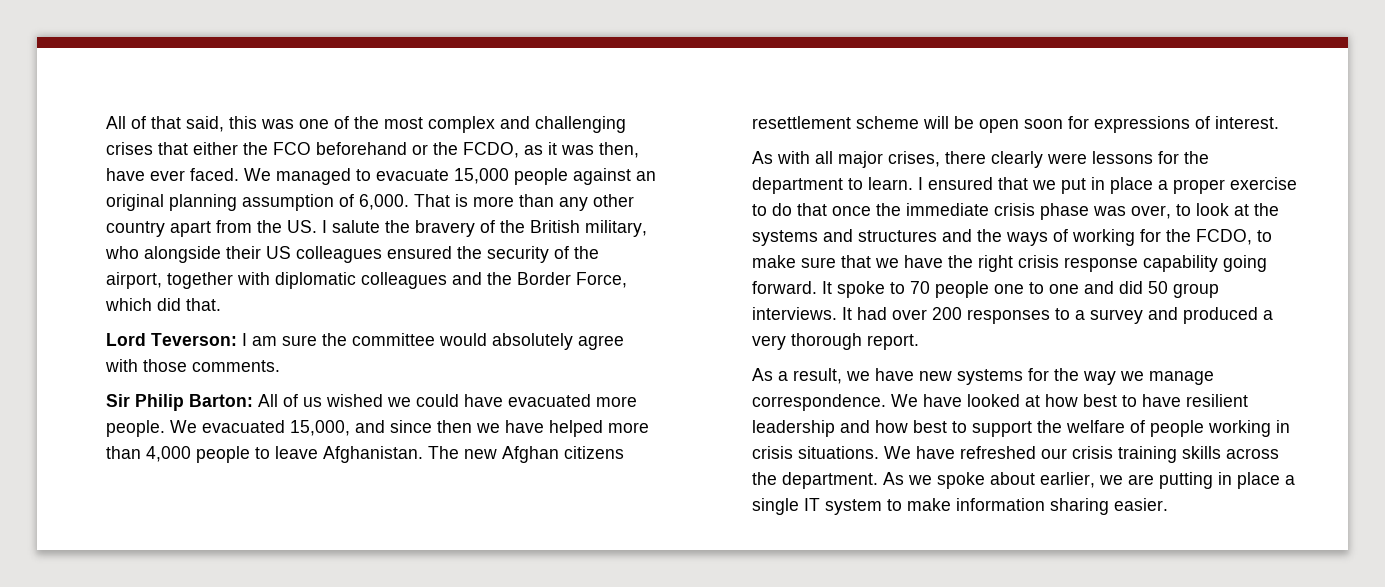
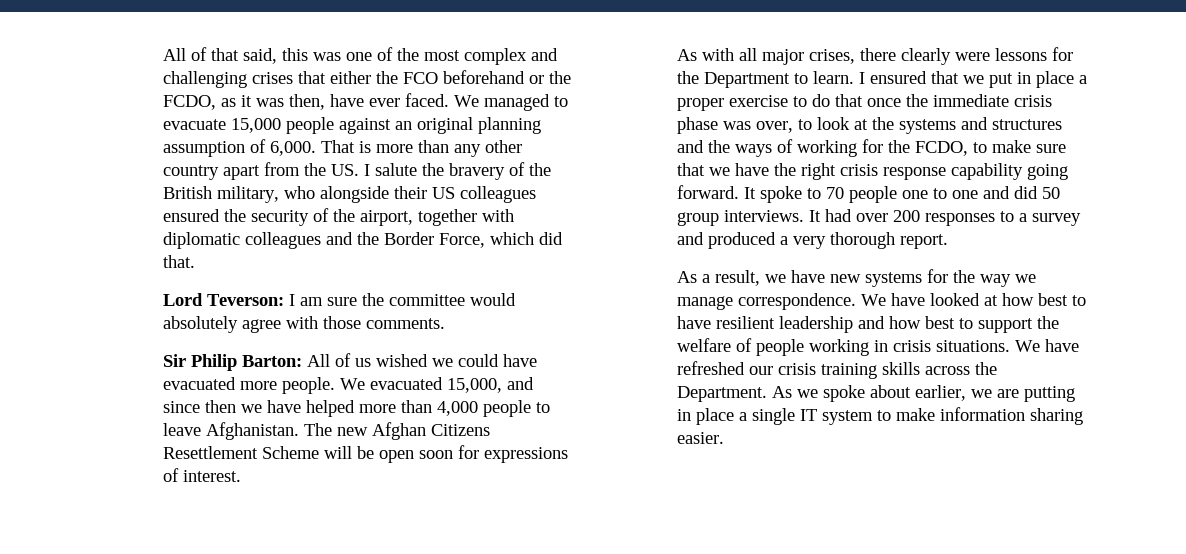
[563,446,624,459] [751,116,919,129] citizens resettlement scheme -> [431,424,491,436] [163,446,320,459] Citizens Resettlement Scheme
[751,177,843,194] department -> [704,72,791,88] Department
[781,472,878,489] department. -> [677,386,768,402] Department.

